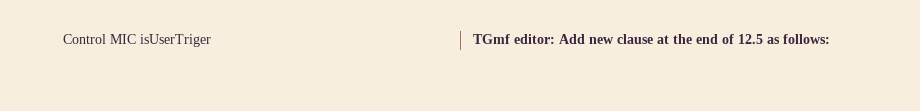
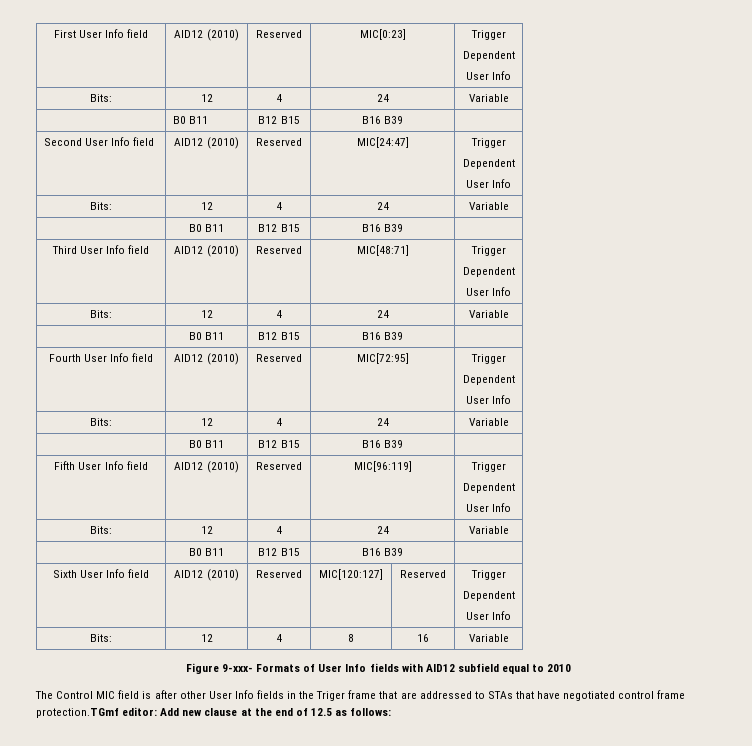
[63,34,211,47] [473,34,510,44] Control MIC isUserTriger // TGmf -> [53,29,149,38] [174,29,239,41] [256,30,302,38] [359,29,406,40] [470,30,506,40] [462,51,515,61] [465,71,512,80] [90,94,112,102] [200,94,213,102] [276,94,282,102] [376,94,389,102] [468,94,509,102] [172,116,208,124] [258,116,300,124] [361,116,404,124] [43,137,155,146] [174,137,239,149] [256,138,302,146] [356,137,409,148] [470,138,506,148] [462,159,515,169] [465,179,512,188] [90,202,112,210] [200,202,213,210] [276,202,282,210] [376,202,389,210] [468,202,509,210] [188,224,225,232] [258,224,300,232] [361,224,404,232] [51,245,150,254] [174,245,239,257] [256,246,302,254] [356,245,409,256] [470,246,506,256] [462,267,515,277] [465,287,512,296] [90,310,112,318] [200,310,213,318] [276,310,282,318] [376,310,389,318] [468,310,509,318] [188,332,225,340] [258,332,300,340] [361,332,404,340] [48,353,154,362] [174,353,239,365] [256,354,302,362] [356,353,409,364] [470,354,506,364] [462,375,515,385] [465,395,512,404] [90,418,112,426] [200,418,213,426] [276,418,282,426] [376,418,389,426] [468,418,509,426] [188,440,225,448] [258,440,300,448] [361,440,404,448] [54,461,148,470] [174,461,239,473] [256,462,302,470] [353,461,412,472] [470,462,506,472] [462,483,515,493] [465,503,512,512] [90,526,112,534] [200,526,213,534] [276,526,282,534] [376,526,389,534] [468,526,509,534] [188,548,225,556] [258,548,300,556] [361,548,404,556] [52,569,150,578] [174,569,239,581] [256,570,302,578] [319,569,384,580] [400,570,447,578] [470,570,506,580] [462,591,515,601] [465,611,512,620] [90,634,112,642] [200,634,213,642] [276,634,282,642] [348,634,355,642] [417,634,430,642] [468,634,509,642] [185,663,572,674] [35,690,686,701] [36,708,119,718] First User Info field | AID12 (2010) | Reserved | MIC[0:23] | Trigger // Dependent // User Info // Bits: | 12 | 4 | 24 | Variable // | B0 B11 | B12 B15 | B16 B39 | // Second User Info field | AID12 (2010) | Reserved | MIC[24:47] | Trigger // Dependent // User Info // Bits: | 12 | 4 | 24 | Variable // | B0 B11 | B12 B15 | B16 B39 | // Third User Info field | AID12 (2010) | Reserved | MIC[48:71] | Trigger // Dependent // User Info // Bits: | 12 | 4 | 24 | Variable // | B0 B11 | B12 B15 | B16 B39 | // Fourth User Info field | AID12 (2010) | Reserved | MIC[72:95] | Trigger // Dependent // User Info // Bits: | 12 | 4 | 24 | Variable // | B0 B11 | B12 B15 | B16 B39 | // Fifth User Info field | AID12 (2010) | Reserved | MIC[96:119] | Trigger // Dependent // User Info // Bits: | 12 | 4 | 24 | Variable // | B0 B11 | B12 B15 | B16 B39 | // Sixth User Info field | AID12 (2010) | Reserved | MIC[120:127] | Reserved | Trigger // Dependent // User Info // Bits: | 12 | 4 | 8 | 16 | Variable // Figure 9-xxx- Formats of User Info fields with AID12 subfield equal to 2010 // The Control MIC field is after other User Info fields in the Triger frame that are addressed to STAs that have negotiated control frame protection.TGmf

